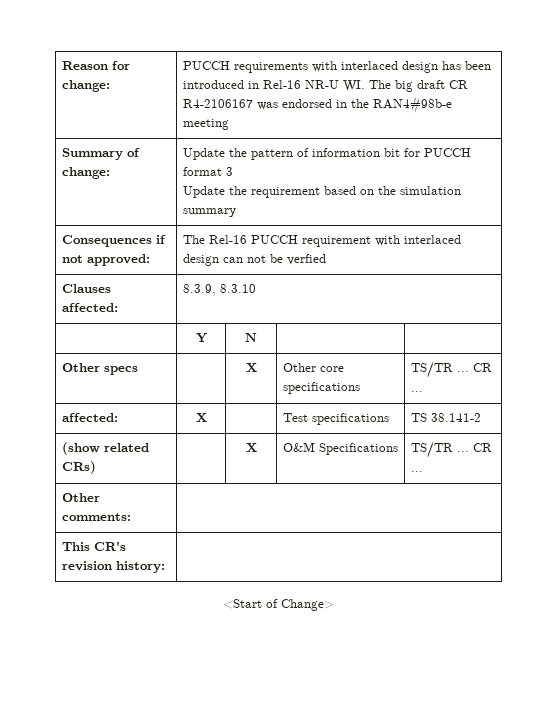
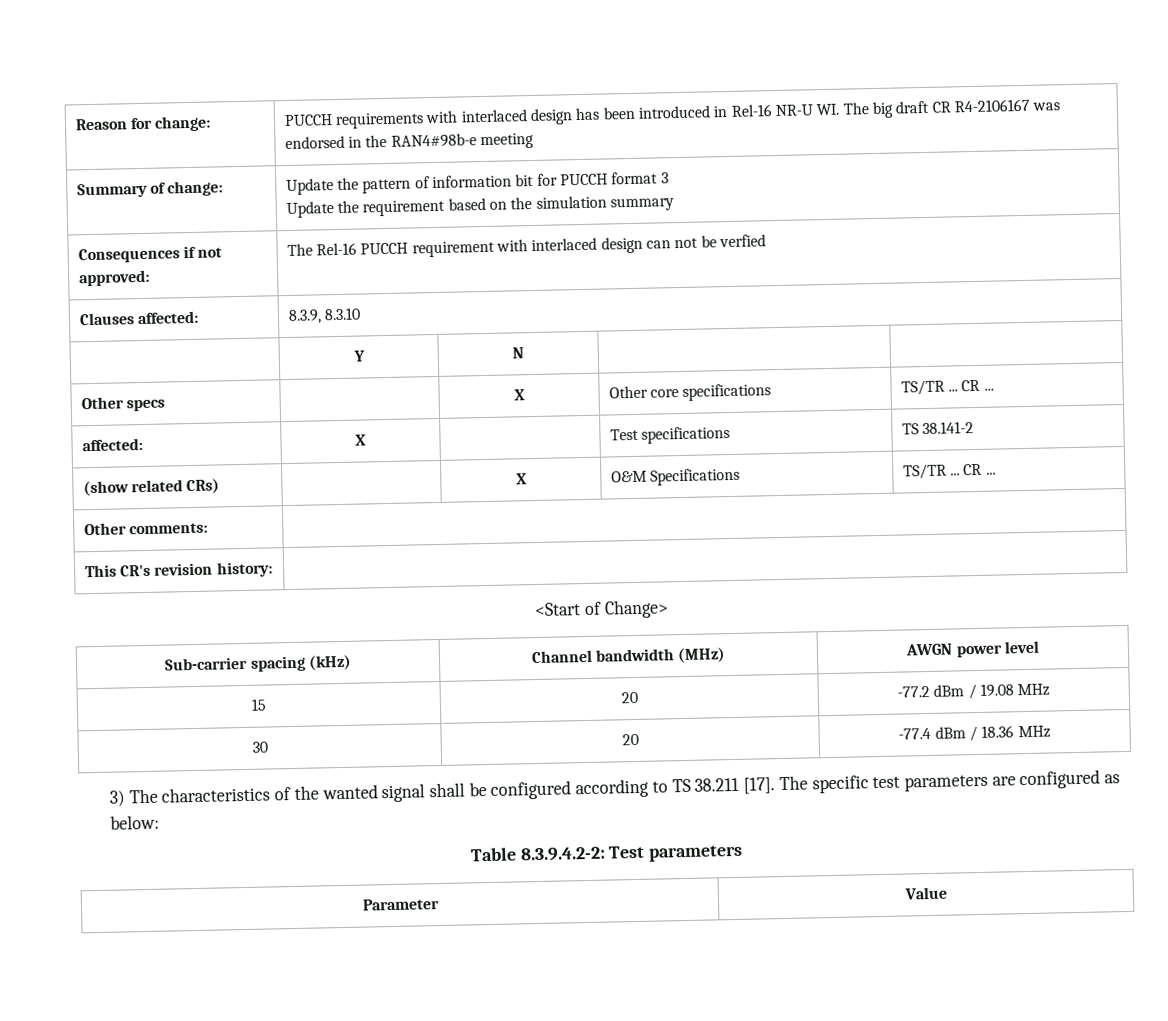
(334, 605) none -> [164,654,352,672] [530,647,727,664] [905,640,1039,658] [251,698,267,711] [620,691,638,704] [896,683,1051,700] [251,741,268,753] [621,733,639,746] [898,725,1051,742] [108,769,1121,807] [109,814,160,830] [469,844,744,862] [361,898,440,911] [903,886,948,900] // Sub-carrier spacing (kHz) | Channel bandwidth (MHz) | AWGN power level // 15 | 20 | -77.2 dBm / 19.08 MHz // 30 | 20 | -77.4 dBm / 18.36 MHz // 3) The characteristics of the wanted signal shall be configured according to TS 38.211 [17]. The specific test parameters are configured as below: // Table 8.3.9.4.2-2: Test parameters // Parameter | Value

